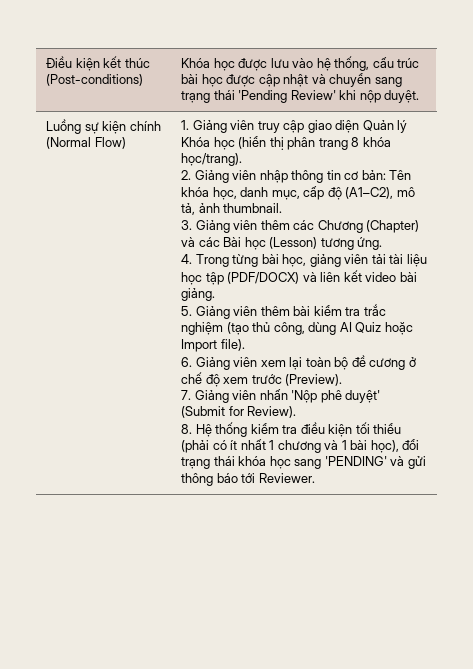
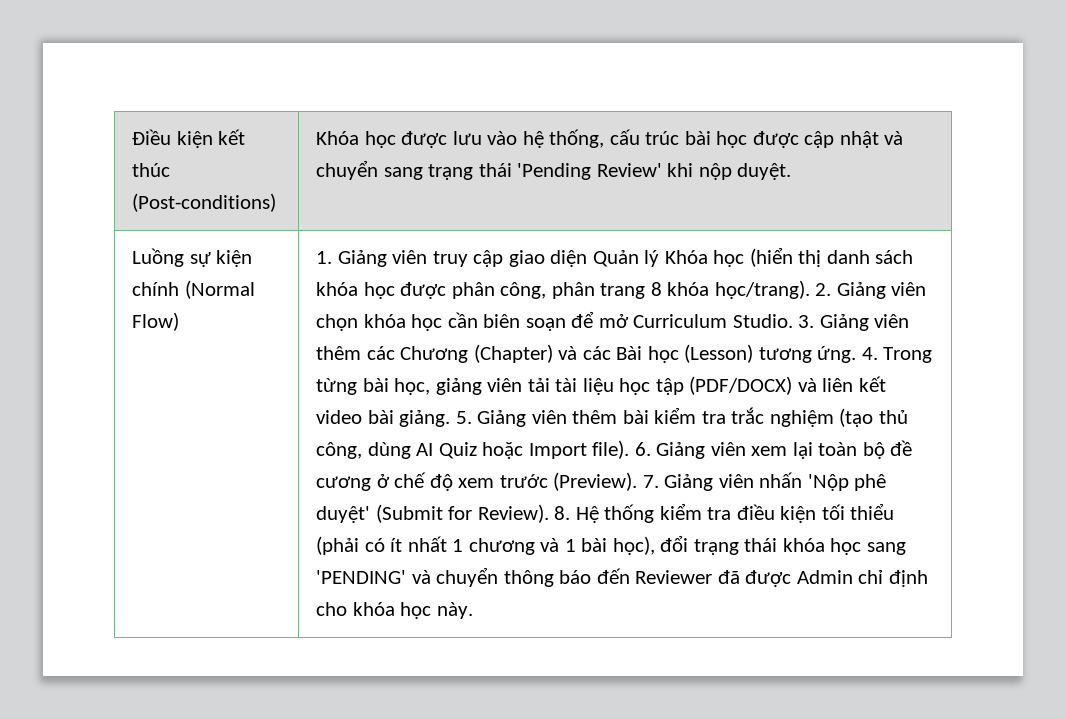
(284, 143) none -> [826,250,914,264] [315,282,547,299] danh sách khóa học được phân công,
(243, 159) // -> (810, 289) none
[259,170,412,183] [181,186,415,200] [181,203,283,215] nhập thông tin cơ bản: Tên khóa học, danh mục, cấp độ (A1–C2), mô tả, ảnh thumbnail. // -> [315,311,793,331] chọn khóa học cần biên soạn để mở Curriculum Studio.
(383, 243) // -> (857, 354) none
(216, 294) // -> (451, 418) none
(245, 345) // -> (630, 449) none
(343, 380) // -> (638, 481) none
(297, 412) // -> (549, 513) none
[407,456,426,469] gửi -> [436,567,499,587] chuyển
[241,473,315,483] tới Reviewer. -> [596,568,928,587] [315,602,473,619] đến Reviewer đã được Admin chỉ định cho khóa học này.

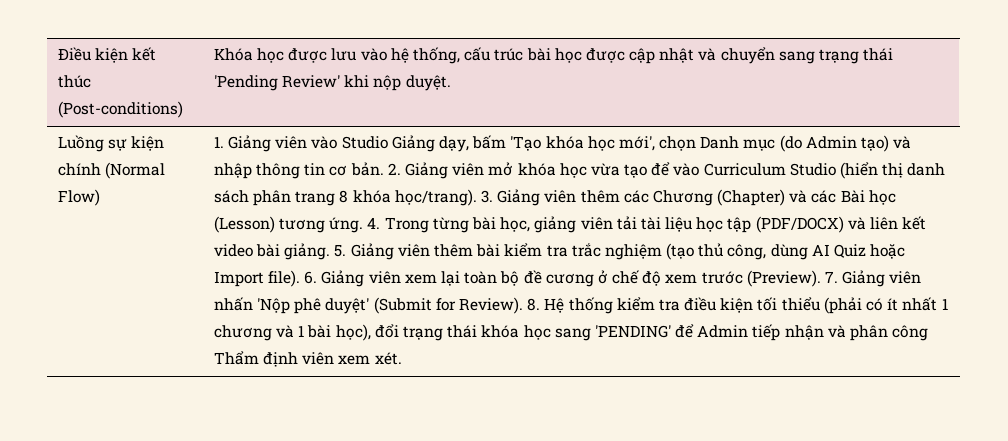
[432,247,914,267] [315,282,547,299] truy cập giao diện Quản lý Khóa học (hiển thị danh sách khóa học được phân công, -> [311,135,912,152] [213,162,946,179] [213,190,249,203] vào Studio Giảng dạy, bấm 'Tạo khóa học mới', chọn Danh mục (do Admin tạo) và nhập thông tin cơ bản. 2. Giảng viên mở khóa học vừa tạo để vào Curriculum Studio (hiển thị danh sách
[815,282,927,299] [315,311,793,331] 2. Giảng viên chọn khóa học cần biên soạn để mở Curriculum Studio. -> (477, 197) none
[411,567,928,587] [315,602,473,619] và chuyển thông báo đến Reviewer đã được Admin chỉ định cho khóa học này. -> [675,324,929,341] [213,351,402,367] để Admin tiếp nhận và phân công Thẩm định viên xem xét.

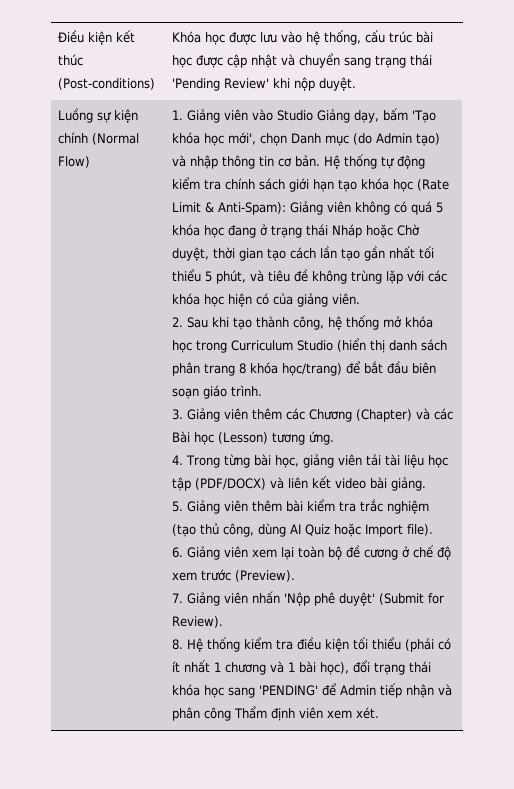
[387,162,700,179] 2. Giảng viên mở khóa học vừa tạo để vào -> [323,154,425,169] [171,177,449,192] [171,201,443,215] [171,224,420,238] [171,246,434,261] [171,269,447,284] [171,293,360,307] [171,315,433,330] [171,340,227,353] Hệ thống tự động kiểm tra chính sách giới hạn tạo khóa học (Rate Limit & Anti-Spam): Giảng viên không có quá 5 khóa học đang ở trạng thái Nháp hoặc Chờ duyệt, thời gian tạo cách lần tạo gần nhất tối thiểu 5 phút, và tiêu đề không trùng lặp với các khóa học hiện có của giảng viên. // 2. Sau khi tạo thành công, hệ thống mở khóa học trong
[394,189,477,206] học/trang). -> [281,361,436,376] [171,385,262,399] học/trang) để bắt đầu biên soạn giáo trình. //
(364, 225) none -> (334, 438) //
(331, 251) none -> (426, 484) //
(301, 278) none -> (433, 530) //
(821, 278) none -> (295, 576) //
(523, 305) none -> (223, 622) //

